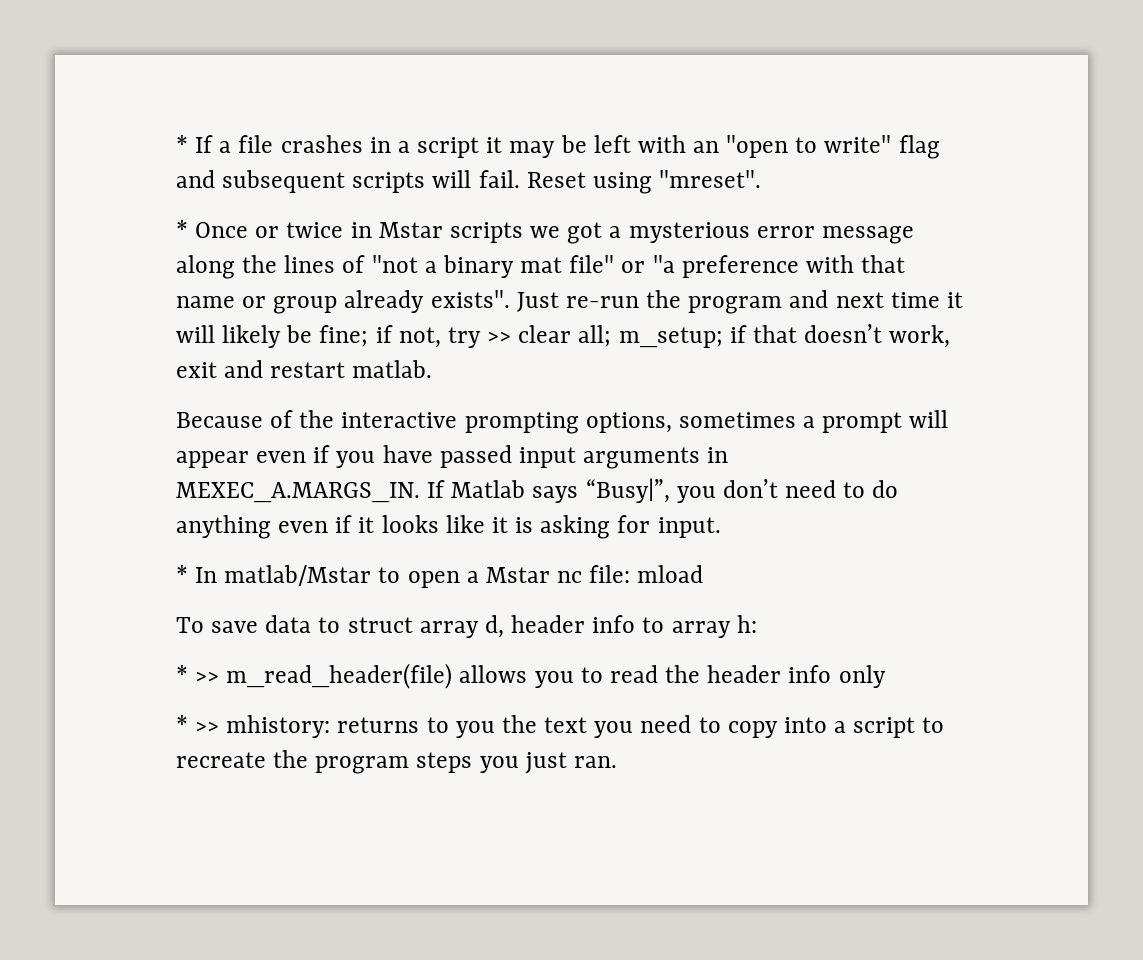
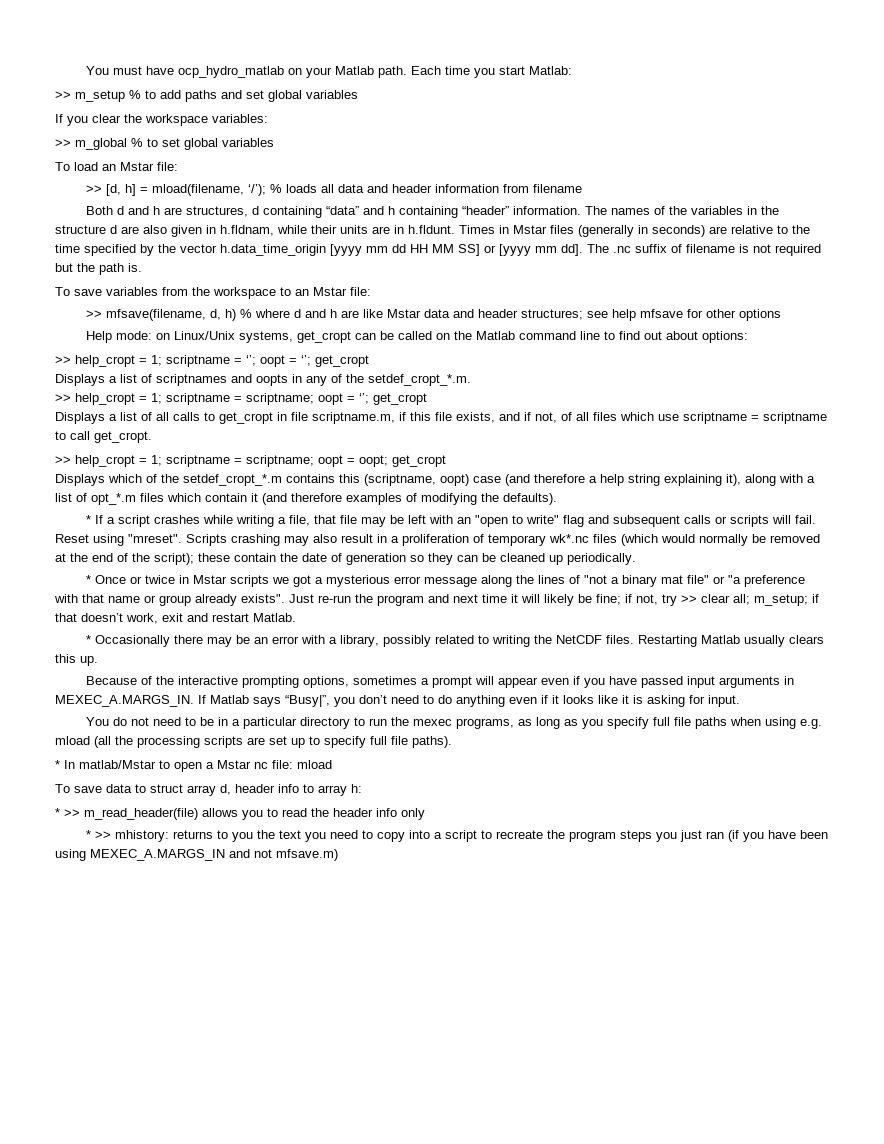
[176,135,503,158] * If a file crashes in a script it -> [85,66,572,78] [55,90,358,102] [55,114,268,126] [55,138,274,150] [55,162,178,171] [85,184,582,196] [85,206,779,218] [55,225,810,237] [55,244,821,256] [55,263,142,275] [55,287,371,299] [85,309,781,321] [85,331,748,343] [55,355,369,367] [55,374,471,386] [55,393,427,405] [55,412,827,424] [55,431,152,443] [55,455,446,467] [55,474,815,486] [55,493,557,505] [85,515,357,527] You must have ocp_hydro_matlab on your Matlab path. Each time you start Matlab: // >> m_setup % to add paths and set global variables // If you clear the workspace variables: // >> m_global % to set global variables // To load an Mstar file: // >> [d, h] = mload(filename, ‘/’); % loads all data and header information from filename // Both d and h are structures, d containing “data” and h containing “header” information. The names of the variables in the structure d are also given in h.fldnam, while their units are in h.fldunt. Times in Mstar files (generally in seconds) are relative to the time specified by the vector h.data_time_origin [yyyy mm dd HH MM SS] or [yyyy mm dd]. The .nc suffix of filename is not required but the path is. // To save variables from the workspace to an Mstar file: // >> mfsave(filename, d, h) % where d and h are like Mstar data and header structures; see help mfsave for other options // Help mode: on Linux/Unix systems, get_cropt can be called on the Matlab command line to find out about options: // >> help_cropt = 1; scriptname = ‘’; oopt = ‘’; get_cropt // Displays a list of scriptnames and oopts in any of the setdef_cropt_*.m. // >> help_cropt = 1; scriptname = scriptname; oopt = ‘’; get_cropt // Displays a list of all calls to get_cropt in file scriptname.m, if this file exists, and if not, of all files which use scriptname = scriptname to call get_cropt. // >> help_cropt = 1; scriptname = scriptname; oopt = oopt; get_cropt // Displays which of the setdef_cropt_*.m contains this (scriptname, oopt) case (and therefore a help string explaining it), along with a list of opt_*.m files which contain it (and therefore examples of modifying the defaults). // * If a script crashes while writing a file, that file
(346, 181) none -> [683,515,727,524] calls or
(762, 179) none -> [186,534,820,546] [55,553,636,565] Scripts crashing may also result in a proliferation of temporary wk*.nc files (which would normally be removed at the end of the script); these contain the date of generation so they can be cleaned up periodically.
[352,360,433,378] matlab. -> [253,613,296,622] [85,635,824,647] [55,654,98,666] Matlab. // * Occasionally there may be an error with a library, possibly related to writing the NetCDF files. Restarting Matlab usually clears this up.
(721, 527) none -> [85,717,822,729] [55,736,452,748] // You do not need to be in a particular directory to run the mexec programs, as long as you specify full file paths when using e.g. mload (all the processing scripts are set up to specify full file paths).
[573,756,617,768] ran. -> [705,830,828,842] [55,849,338,861] ran (if you have been using MEXEC_A.MARGS_IN and not mfsave.m)

